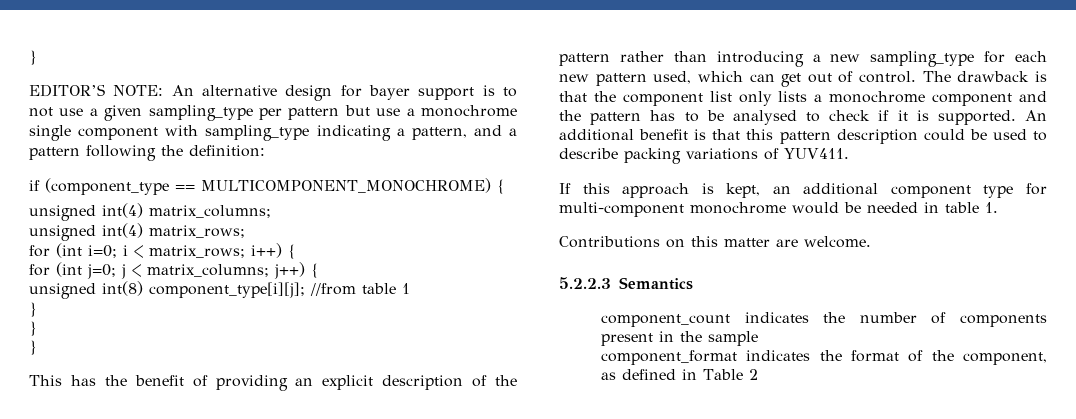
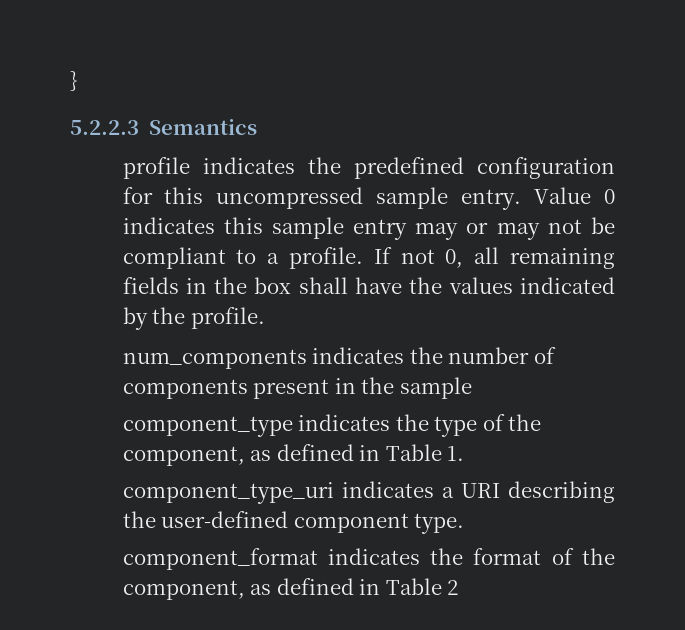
[29,50,37,65] [29,84,517,101] [29,105,517,121] [29,125,517,141] [29,145,265,161] [29,178,505,195] [29,203,271,221] [29,223,245,241] [29,243,296,259] [29,262,319,279] [29,281,410,299] [29,302,37,317] [29,321,37,336] [29,340,37,355] [29,375,517,391] [559,51,1047,67] [559,71,1047,87] [559,91,1047,106] [559,110,1047,125] [559,129,1047,144] [559,148,849,164] [559,183,1047,198] [559,202,998,217] [559,236,871,248] [559,277,693,290] [601,314,731,327] } // EDITOR’S NOTE: An alternative design for bayer support is to not use a given sampling_type per pattern but use a monochrome single component with sampling_type indicating a pattern, and a pattern following the definition: // if (component_type == MULTICOMPONENT_MONOCHROME) { // unsigned int(4) matrix_columns; // unsigned int(4) matrix_rows; // for (int i=0; i < matrix_rows; i++) { // for (int j=0; j < matrix_columns; j++) { // unsigned int(8) component_type[i][j]; //from table 1 // } // } // } // This has the benefit of providing an explicit description of the pattern rather than introducing a new sampling_type for each new pattern used, which can get out of control. The drawback is that the component list only lists a monochrome component and the pattern has to be analysed to check if it is supported. An additional benefit is that this pattern description could be used to describe packing variations of YUV411. // If this approach is kept, an additional component type for multi-component monochrome would be needed in table 1. // Contributions on this matter are welcome. // 5.2.2.3 Semantics // component_count -> [70,71,78,91] [70,119,258,135] [122,157,615,179] [122,187,615,210] [122,217,616,240] [122,247,616,269] [122,277,616,294] [122,307,265,330] [122,349,307,369] } // 5.2.2.3 Semantics // profile indicates the predefined configuration for this uncompressed sample entry. Value 0 indicates this sample entry may or may not be compliant to a profile. If not 0, all remaining fields in the box shall have the values indicated by the profile. // num_components
(759, 338) none -> [122,414,542,437] [122,444,465,466] [122,481,615,504] [122,511,465,534] // component_type indicates the type of the component, as defined in Table 1. // component_type_uri indicates a URI describing the user-defined component type.

